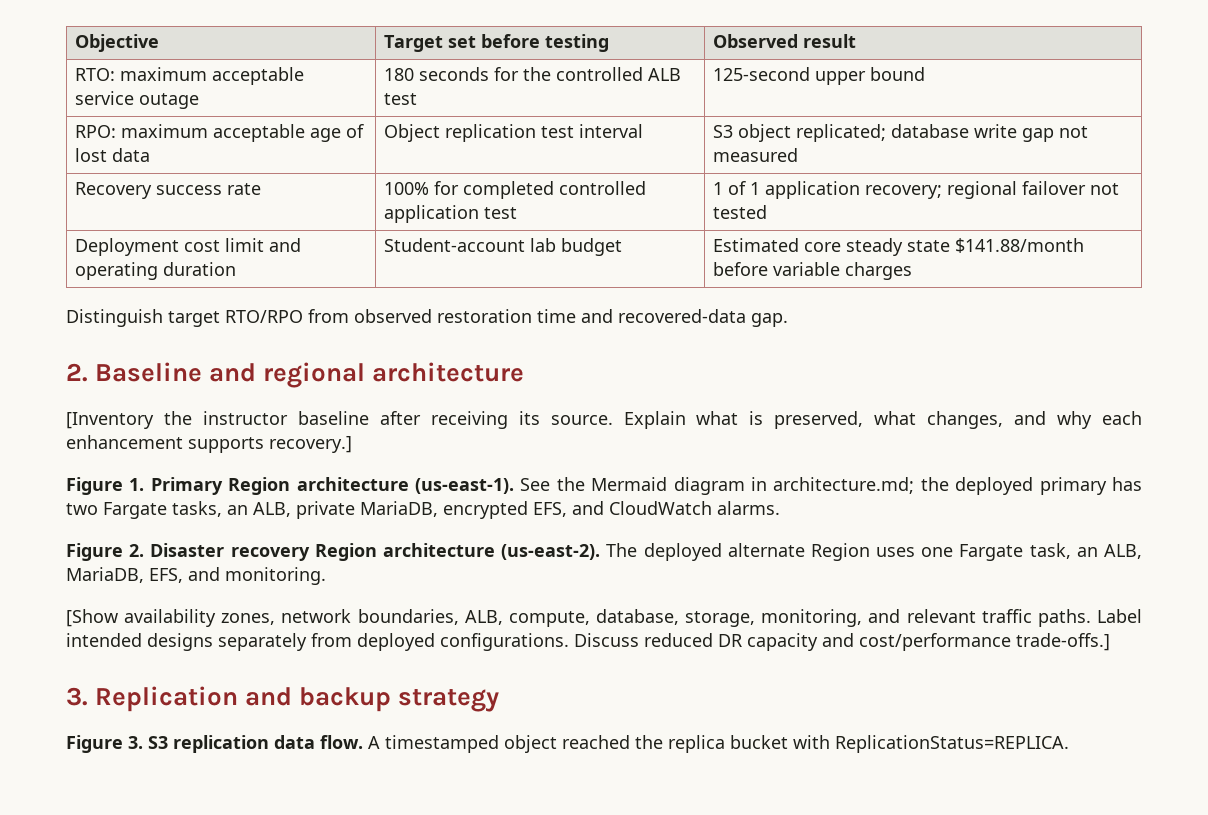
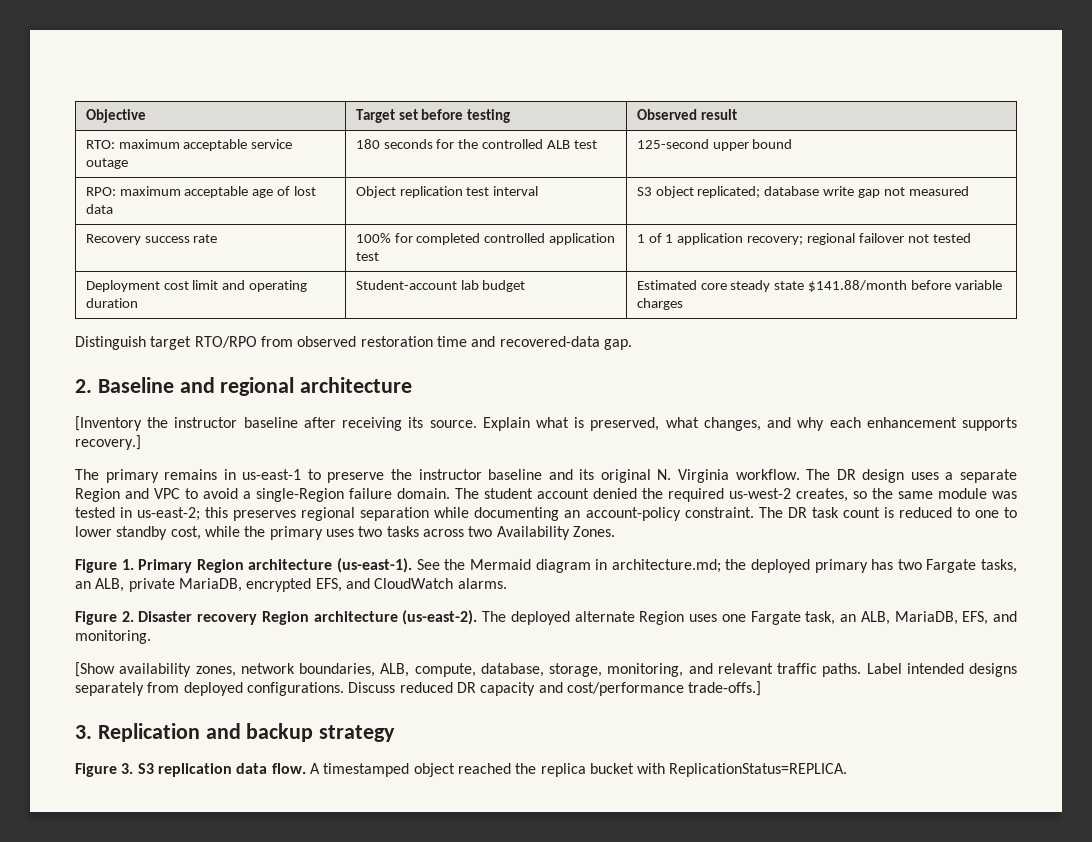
(352, 444) none -> [75,469,1017,483] [75,488,1017,502] [75,507,1017,521] [75,526,615,540] // The primary remains in us-east-1 to preserve the instructor baseline and its original N. Virginia workflow. The DR design uses a separate Region and VPC to avoid a single-Region failure domain. The student account denied the required us-west-2 creates, so the same module was tested in us-east-2; this preserves regional separation while documenting an account-policy constraint. The DR task count is reduced to one to lower standby cost, while the primary uses two tasks across two Availability Zones.

